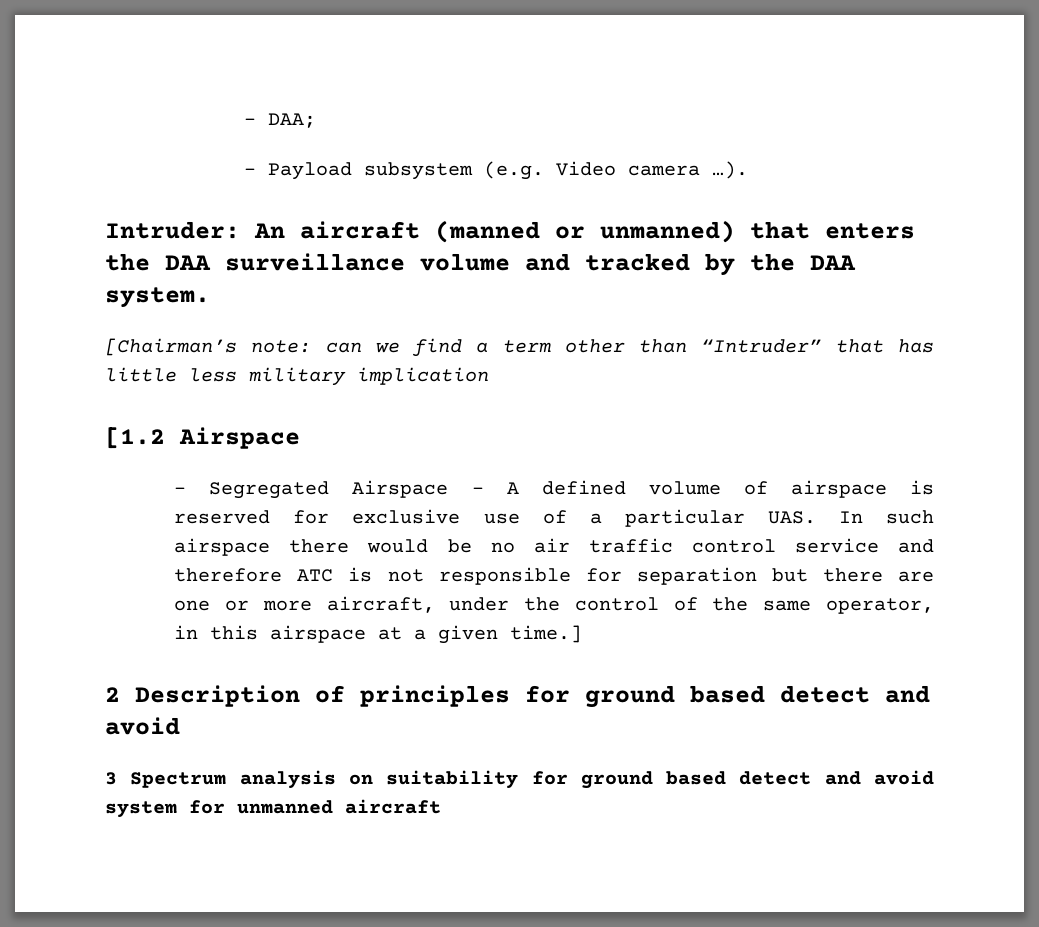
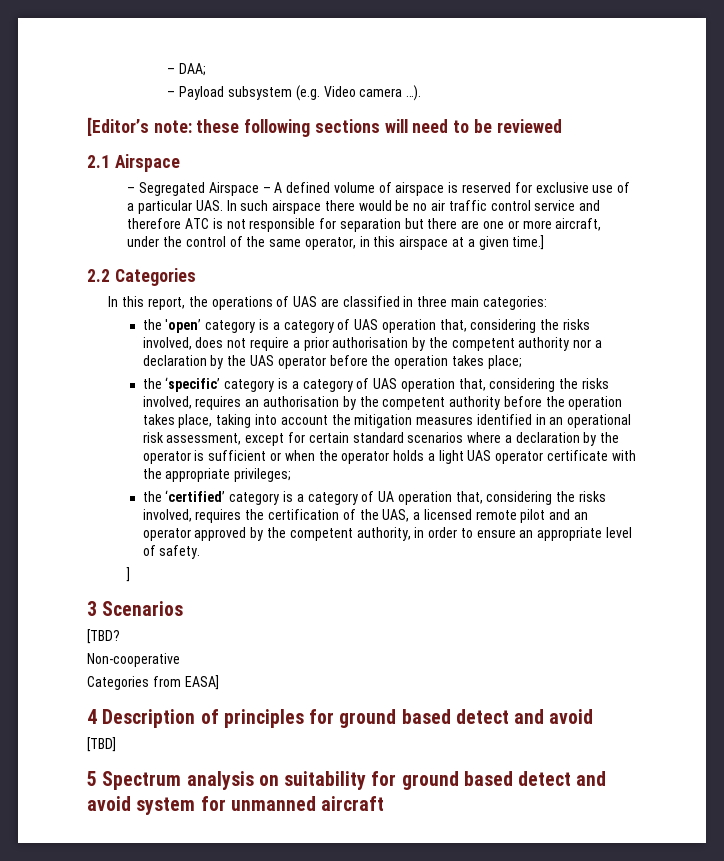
[105,220,915,243] [105,253,856,276] [105,287,210,308] [105,338,934,357] [105,367,489,386] [105,427,165,449] Intruder: An aircraft (manned or unmanned) that enters the DAA surveillance volume and tracked by the DAA system. // [Chairman’s note: can we find a term other than “Intruder” that has little less military implication // [1.2 -> [87,117,562,137] [87,155,110,168] [Editor’s note: these following sections will need to be reviewed // 2.1
[105,687,120,702] 2 -> [87,268,196,286] [108,296,547,310] [142,319,590,333] [142,337,602,351] [142,355,522,369] [142,377,609,392] [142,396,623,410] [142,414,632,428] [142,432,620,446] [142,450,636,464] [142,468,292,482] [142,490,606,505] [142,509,588,523] [142,527,632,541] [142,545,201,559] [126,567,131,582] [87,601,184,616] [87,629,120,644] [87,653,180,667] [87,675,219,690] [87,709,97,724] 2.2 Categories // In this report, the operations of UAS are classified in three main categories: // the 'open’ category is a category of UAS operation that, considering the risks involved, does not require a prior authorisation by the competent authority nor a declaration by the UAS operator before the operation takes place; // the ‘specific’ category is a category of UAS operation that, considering the risks involved, requires an authorisation by the competent authority before the operation takes place, taking into account the mitigation measures identified in an operational risk assessment, except for certain standard scenarios where a declaration by the operator is sufficient or when the operator holds a light UAS operator certificate with the appropriate privileges; // the ‘certified’ category is a category of UA operation that, considering the risks involved, requires the certification of the UAS, a licensed remote pilot and an operator approved by the competent authority, in order to ensure an appropriate level of safety. // ] // 3 Scenarios // [TBD? // Non-cooperative // Categories from EASA] // 4
[105,772,117,785] 3 -> [87,737,116,752] [87,771,97,786] [TBD] // 5

